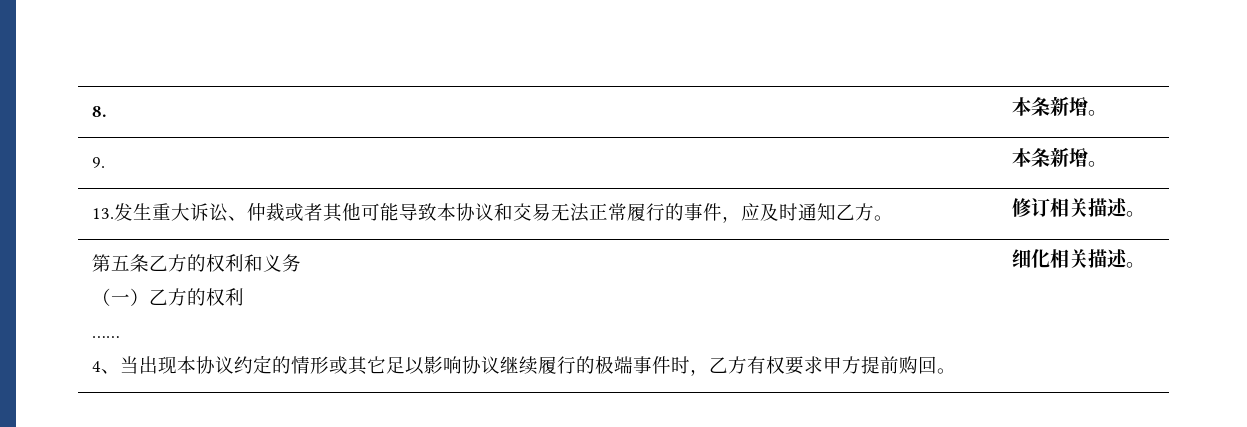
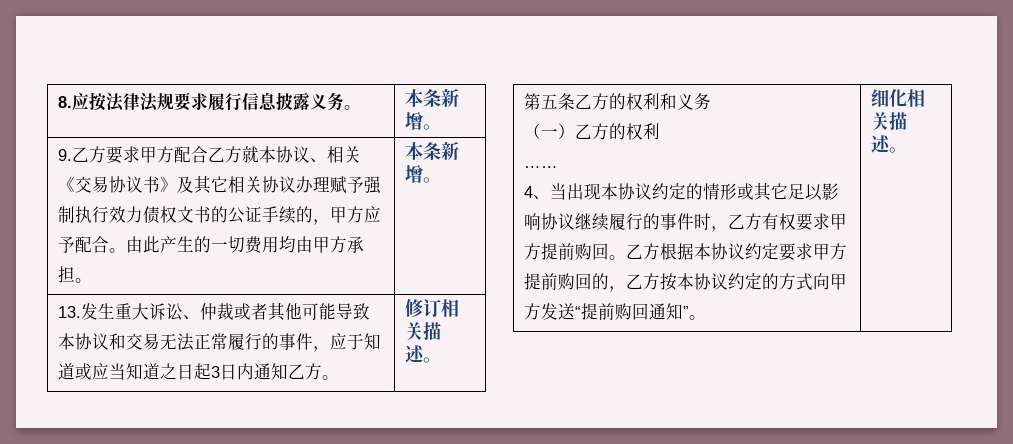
[1012,96,1108,116] [92,157,106,168] | 本条新增。 // 9. -> [72,92,362,112] [405,89,460,107] [405,112,442,130] [58,146,362,164] [58,176,382,194] [58,206,382,225] [58,236,365,254] [58,266,93,283] 应按法律法规要求履行信息披露义务。 | 本条新增。 // 9.乙方要求甲方配合乙方就本协议、相关《交易协议书》及其它相关协议办理赋予强制执行效力债权文书的公证手续的，甲方应予配合。由此产生的一切费用均由甲方承担。
[760,203,799,221] 及时 -> [347,333,382,350] [58,363,255,380] 于知道或应当知道之日起3日内
[595,355,634,374] 极端 -> (661, 221) none
(957, 371) none -> [626,243,848,261] [524,273,848,292] [524,303,707,320] 乙方根据本协议约定要求甲方提前购回的，乙方按本协议约定的方式向甲方发送“提前购回通知”。

